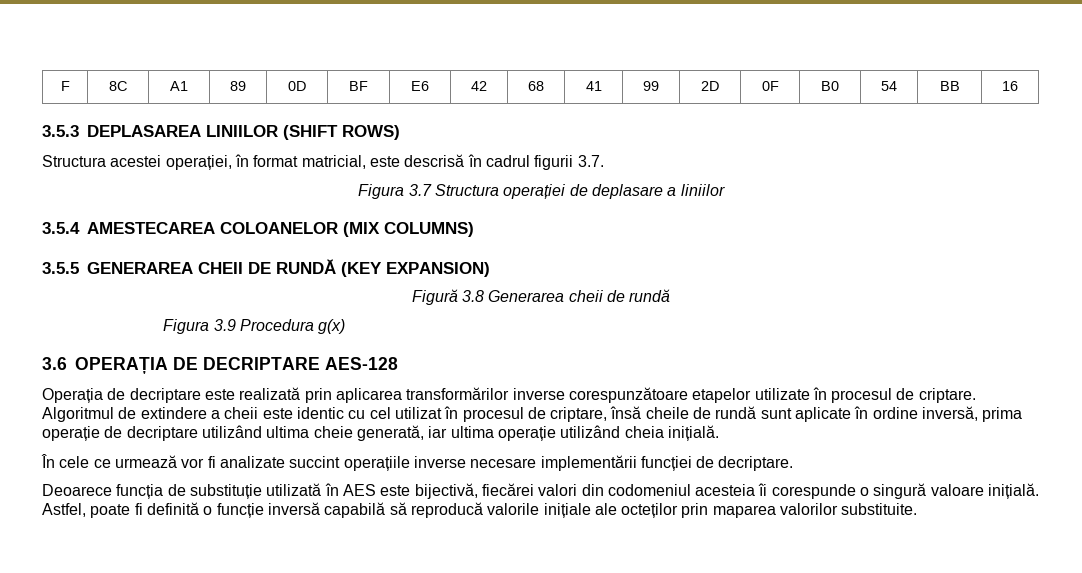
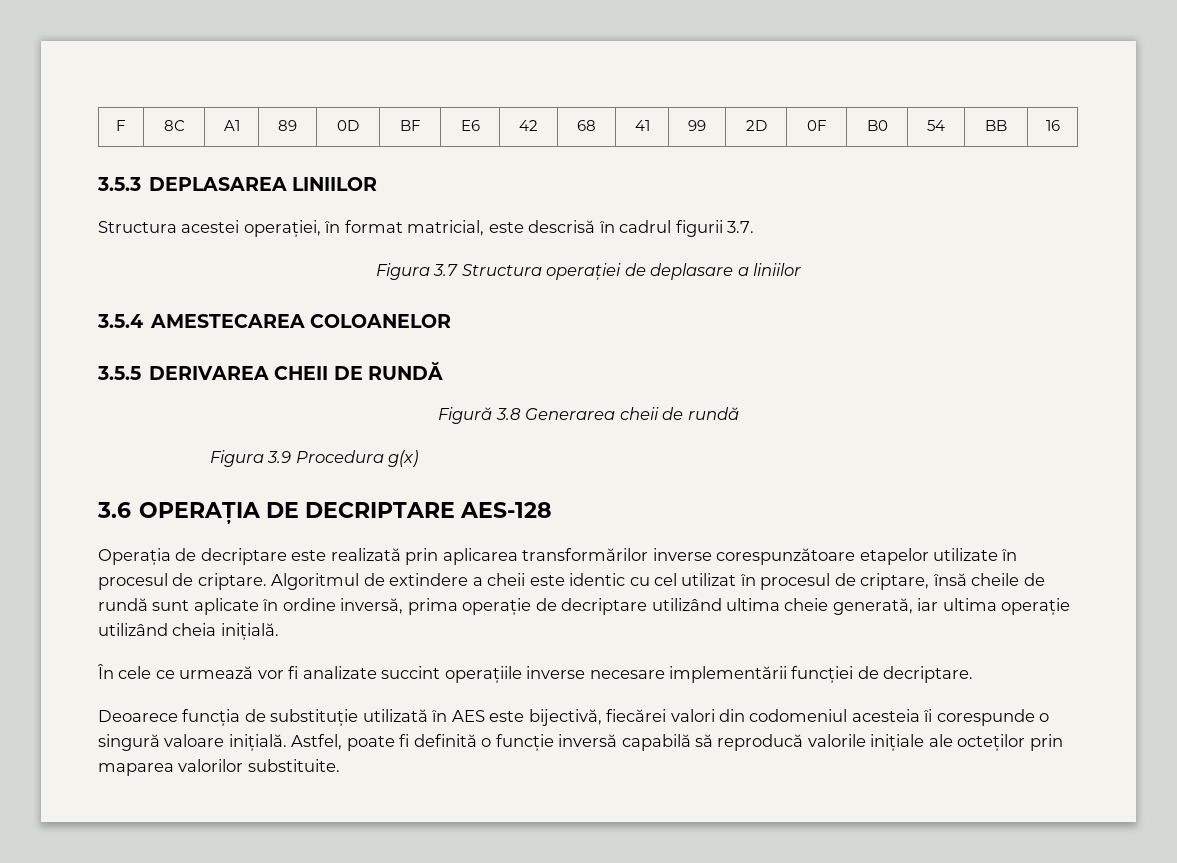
[283,125,400,140] (SHIFT ROWS) -> (378, 184) none
[343,222,474,237] (MIX COLUMNS) -> (452, 321) none
[87,262,193,274] GENERAREA -> [149,366,270,380] DERIVAREA
[341,262,490,277] (KEY EXPANSION) -> (443, 371) none

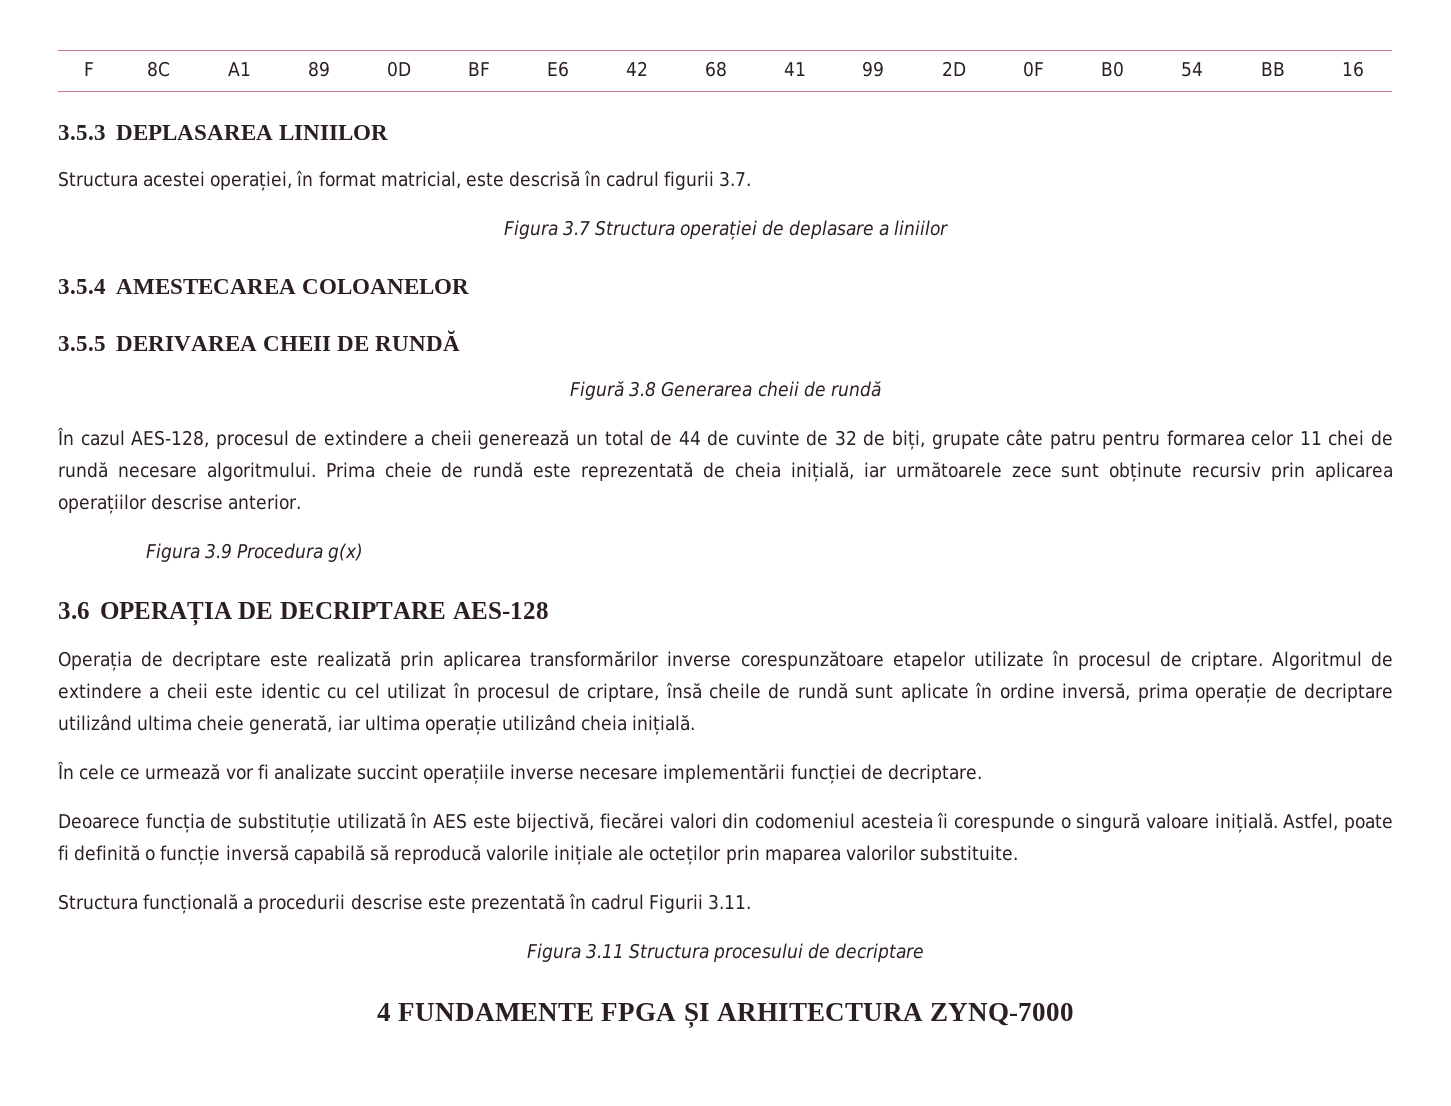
(739, 413) none -> [58,427,1394,450] [58,462,1394,482] [58,494,302,514] // În cazul AES-128, procesul de extindere a cheii generează un total de 44 de cuvinte de 32 de biți, grupate câte patru pentru formarea celor 11 chei de rundă necesare algoritmului. Prima cheie de rundă este reprezentată de cheia inițială, iar următoarele zece sunt obținute recursiv prin aplicarea operațiilor descrise anterior.
(340, 765) none -> [58,893,752,914] [526,943,925,962] [376,1003,1075,1029] // Structura funcțională a procedurii descrise este prezentată în cadrul Figurii 3.11. // Figura 3.11 Structura procesului de decriptare // 4 FUNDAMENTE FPGA ȘI ARHITECTURA ZYNQ-7000

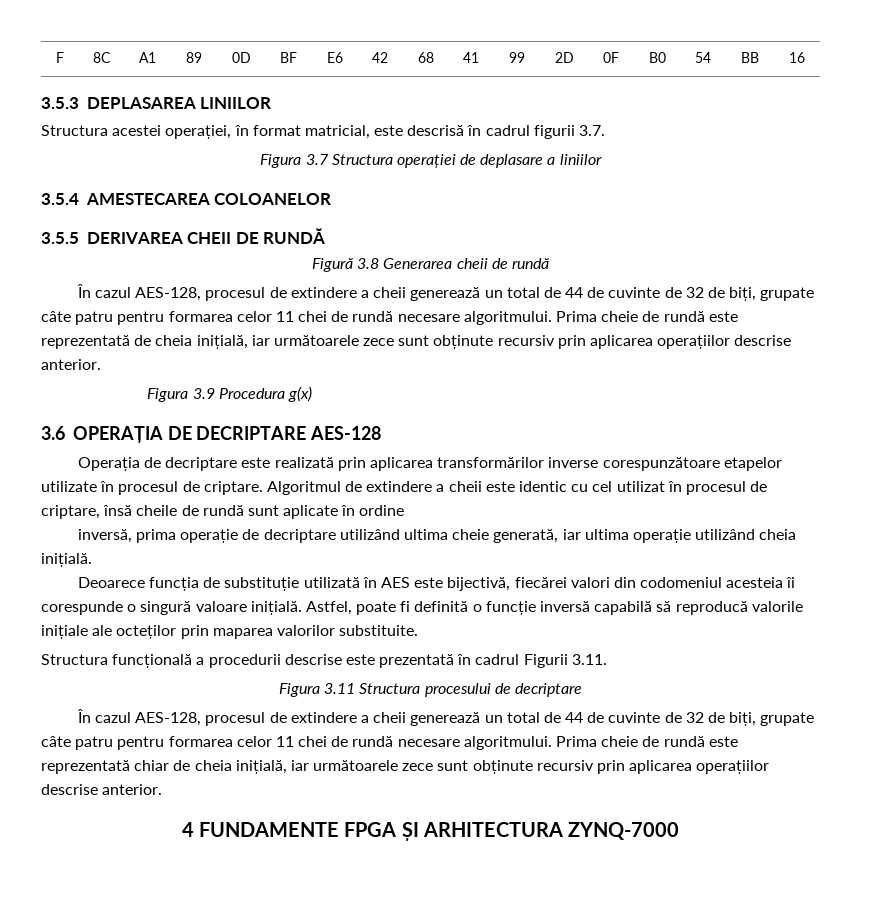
(1055, 691) none -> (405, 510) //
[58,761,982,784] // În cele ce urmează vor fi analizate succint operațiile inverse necesare implementării funcției de decriptare. -> (92, 560) none
(925, 952) none -> [76,709,815,726] [41,736,738,750] [41,760,770,774] [41,784,163,795] // În cazul AES-128, procesul de extindere a cheii generează un total de 44 de cuvinte de 32 de biți, grupate câte patru pentru formarea celor 11 chei de rundă necesare algoritmului. Prima cheie de rundă este reprezentată chiar de cheia inițială, iar următoarele zece sunt obținute recursiv prin aplicarea operațiilor descrise anterior.

